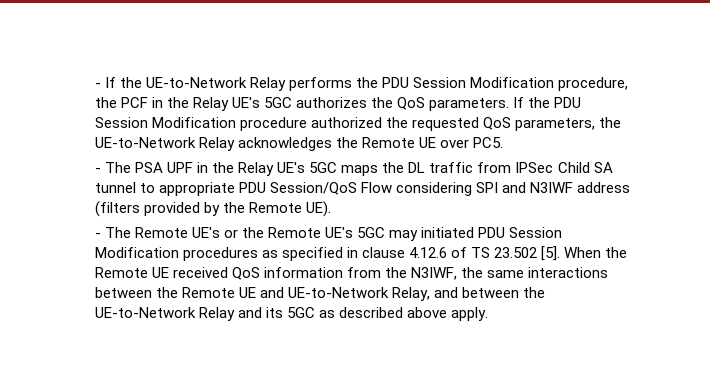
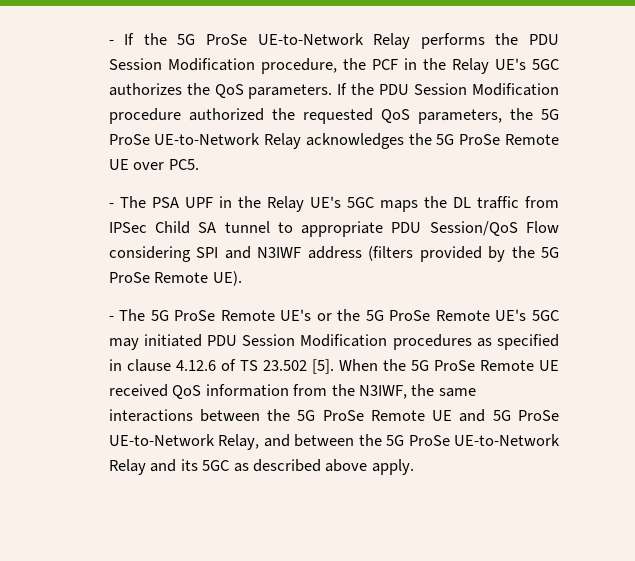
(142, 82) none -> [177,34,248,45] 5G ProSe
(622, 122) none -> [541,109,559,120] [108,134,150,145] 5G ProSe
(358, 142) none -> [436,134,501,145] 5G ProSe
(245, 207) none -> [541,247,560,258] [108,272,150,283] 5G ProSe
(131, 232) none -> [150,310,216,321] 5G ProSe
(265, 232) none -> [365,310,431,321] 5G ProSe
(628, 252) none -> [410,360,475,371] 5G ProSe
(178, 292) none -> [297,410,364,421] 5G ProSe
(284, 292) none -> [492,410,559,421] 5G ProSe
(546, 292) none -> [386,435,450,446] 5G ProSe

